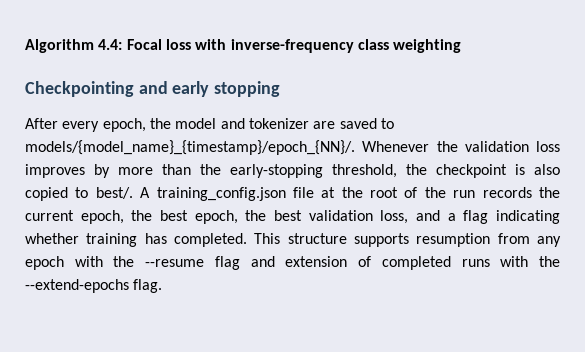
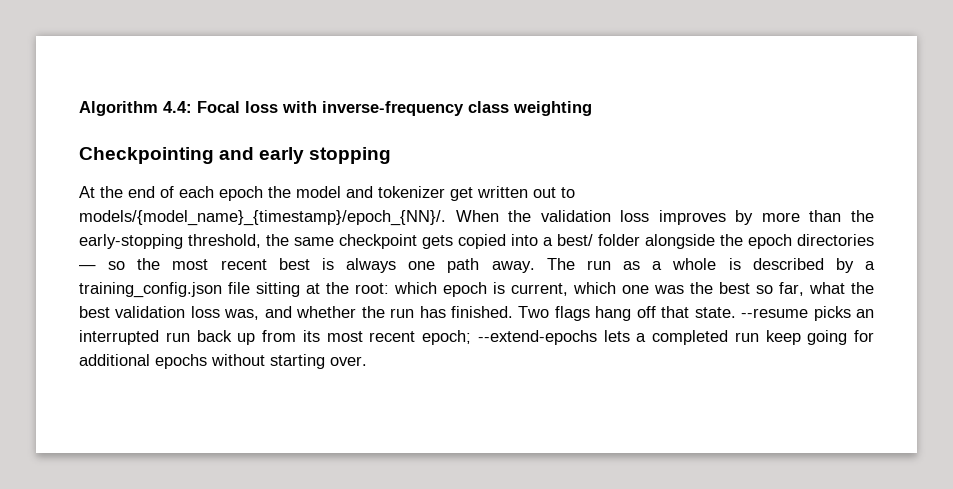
[25,118,146,132] After every epoch, -> [79,186,263,201] At the end of each epoch
[313,118,377,129] are saved -> [450,186,556,201] get written out
[362,141,430,152] Whenever -> [455,210,499,222] When
[436,164,560,178] [25,187,151,201] checkpoint is also copied to best/. A -> [294,234,874,249] [79,258,875,273] same checkpoint gets copied into a best/ folder alongside the epoch directories — so the most recent best is always one path away. The run as a whole is described by a
(314, 192) none -> [256,282,300,297] sitting
[370,187,560,198] [25,210,561,224] [25,233,561,247] [25,256,561,270] [25,279,163,293] root of the run records the current epoch, the best epoch, the best validation loss, and a flag indicating whether training has completed. This structure supports resumption from any epoch with the --resume flag and extension of completed runs with the --extend-epochs flag. -> [355,282,874,297] [79,306,875,321] [79,330,874,345] [79,354,367,369] root: which epoch is current, which one was the best so far, what the best validation loss was, and whether the run has finished. Two flags hang off that state. --resume picks an interrupted run back up from its most recent epoch; --extend-epochs lets a completed run keep going for additional epochs without starting over.

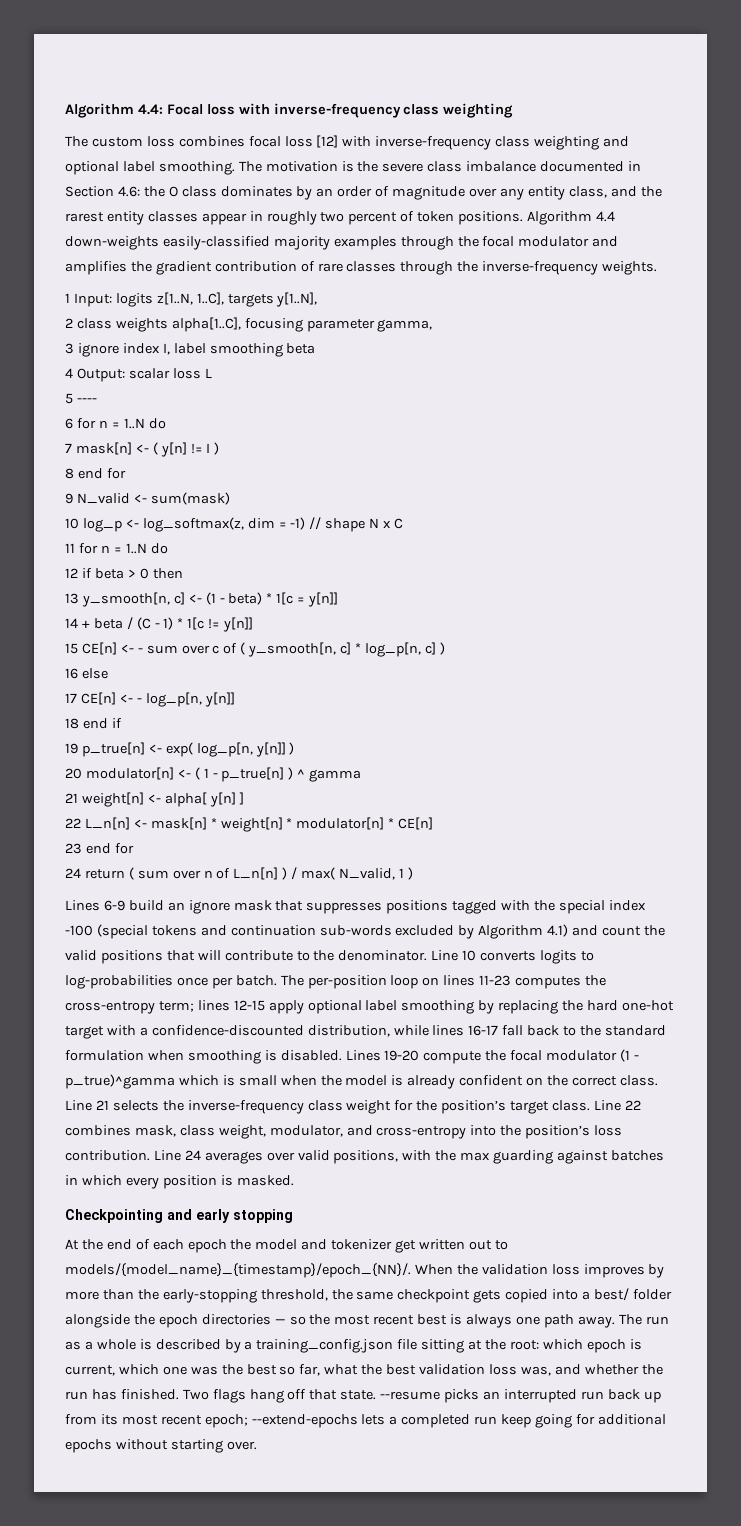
(592, 108) none -> [65,135,630,150] [65,161,642,175] [65,186,662,200] [65,211,615,225] [65,236,619,250] [65,261,658,275] [65,292,318,307] [65,317,433,332] [65,343,316,357] [65,368,212,382] [65,393,97,404] [65,418,166,429] [65,442,220,457] [65,468,126,479] [65,492,230,505] [65,517,404,532] [65,543,168,554] [65,568,183,579] [65,592,339,607] [65,617,254,632] [65,642,445,657] [65,668,108,679] [65,692,235,707] [65,718,122,729] [65,742,295,757] [65,767,362,782] [65,792,244,807] [65,817,434,832] [65,843,134,854] [65,867,413,880] [65,900,646,914] [65,924,665,939] [65,950,594,964] [65,975,607,989] [65,1000,674,1014] [65,1025,666,1039] [65,1049,639,1064] [65,1074,658,1089] [65,1100,641,1114] [65,1125,623,1139] [65,1150,664,1164] [65,1175,294,1189] // The custom loss combines focal loss [12] with inverse-frequency class weighting and optional label smoothing. The motivation is the severe class imbalance documented in Section 4.6: the O class dominates by an order of magnitude over any entity class, and the rarest entity classes appear in roughly two percent of token positions. Algorithm 4.4 down-weights easily-classified majority examples through the focal modulator and amplifies the gradient contribution of rare classes through the inverse-frequency weights. // 1 Input: logits z[1..N, 1..C], targets y[1..N], // 2 class weights alpha[1..C], focusing parameter gamma, // 3 ignore index I, label smoothing beta // 4 Output: scalar loss L // 5 ---- // 6 for n = 1..N do // 7 mask[n] <- ( y[n] != I ) // 8 end for // 9 N_valid <- sum(mask) // 10 log_p <- log_softmax(z, dim = -1) // shape N x C // 11 for n = 1..N do // 12 if beta > 0 then // 13 y_smooth[n, c] <- (1 - beta) * 1[c = y[n]] // 14 + beta / (C - 1) * 1[c != y[n]] // 15 CE[n] <- - sum over c of ( y_smooth[n, c] * log_p[n, c] ) // 16 else // 17 CE[n] <- - log_p[n, y[n]] // 18 end if // 19 p_true[n] <- exp( log_p[n, y[n]] ) // 20 modulator[n] <- ( 1 - p_true[n] ) ^ gamma // 21 weight[n] <- alpha[ y[n] ] // 22 L_n[n] <- mask[n] * weight[n] * modulator[n] * CE[n] // 23 end for // 24 return ( sum over n of L_n[n] ) / max( N_valid, 1 ) // Lines 6-9 build an ignore mask that suppresses positions tagged with the special index -100 (special tokens and continuation sub-words excluded by Algorithm 4.1) and count the valid positions that will contribute to the denominator. Line 10 converts logits to log-probabilities once per batch. The per-position loop on lines 11-23 computes the cross-entropy term; lines 12-15 apply optional label smoothing by replacing the hard one-hot target with a confidence-discounted distribution, while lines 16-17 fall back to the standard formulation when smoothing is disabled. Lines 19-20 compute the focal modulator (1 - p_true)^gamma which is small when the model is already confident on the correct class. Line 21 selects the inverse-frequency class weight for the position’s target class. Line 22 combines mask, class weight, modulator, and cross-entropy into the position’s loss contribution. Line 24 averages over valid positions, with the max guarding against batches in which every position is masked.

